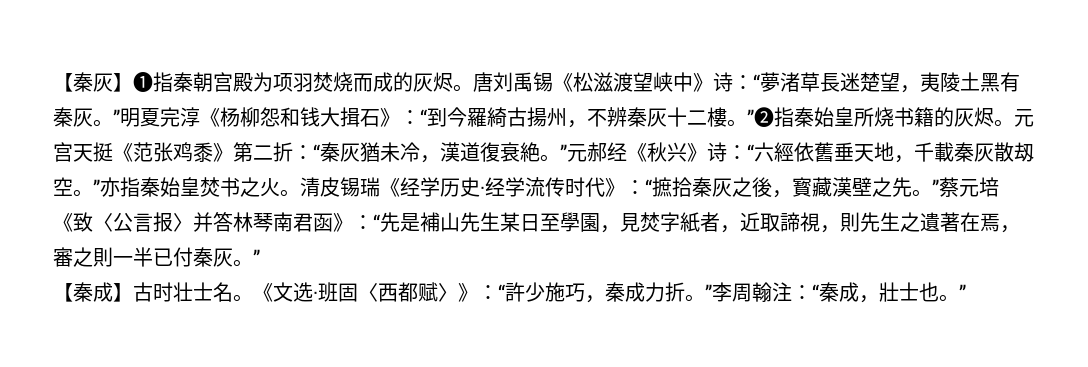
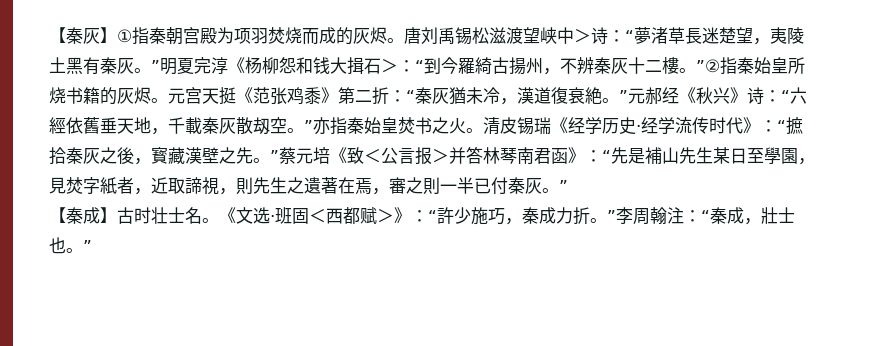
[133,72,153,92] ❶ -> [117,29,132,43] ①
[553,73,573,92] 《 -> (472, 36) none
[693,73,713,92] 》 -> [574,29,591,43] ＞
[380,108,400,127] 》 -> [381,59,398,73] ＞
[747,107,774,127] ”❷ -> [696,59,720,73] ”②
[93,212,193,232] 〈公言报〉 -> [364,147,449,165] ＜公言报＞
[358,282,458,302] 〈西都赋〉 -> [309,207,394,224] ＜西都赋＞

